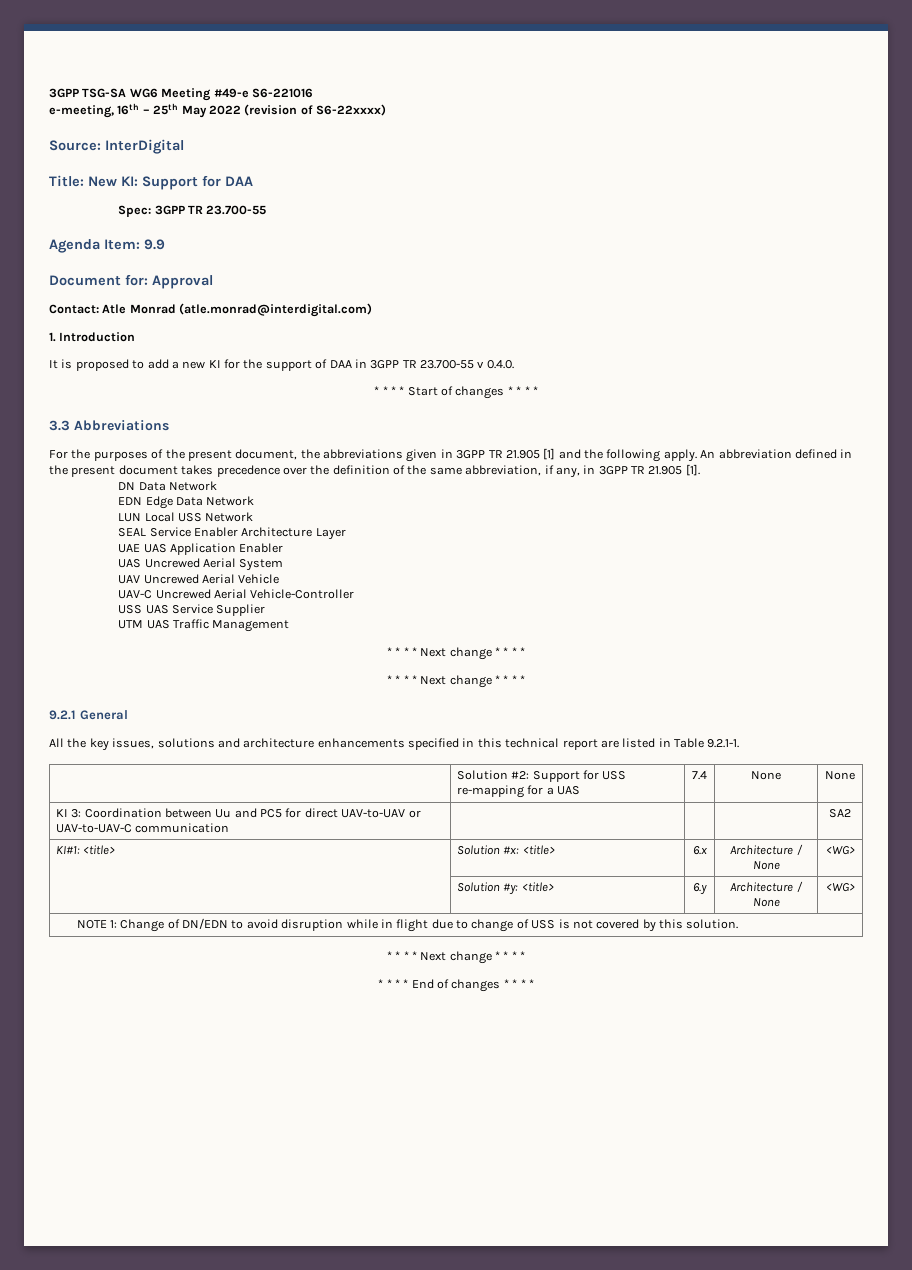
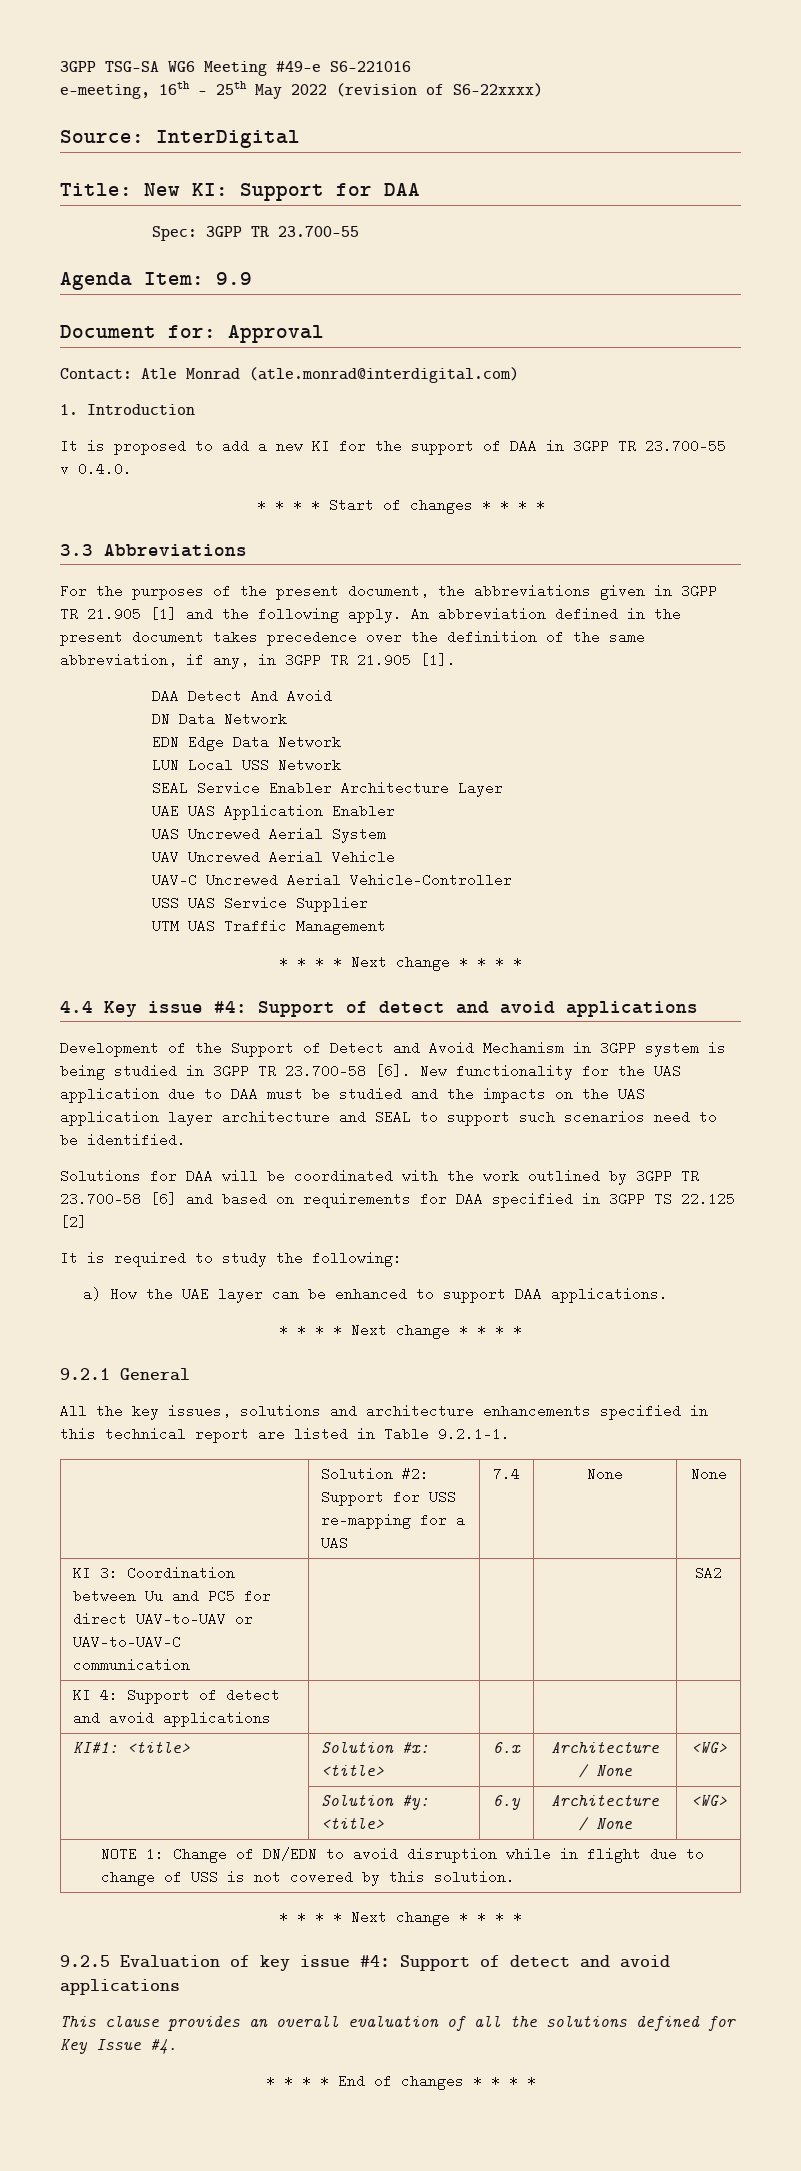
(700, 470) none -> [151,689,332,703] // DAA Detect And Avoid
(526, 651) none -> [60,1001,698,1017] [60,1041,726,1057] [60,1064,681,1080] [60,1087,645,1103] [60,1110,717,1126] [60,1133,186,1147] [60,1169,699,1185] [60,1192,735,1208] [60,1215,87,1229] [60,1251,402,1267] [82,1287,668,1303] // 4.4 Key issue #4: Support of detect and avoid applications // Development of the Support of Detect and Avoid Mechanism in 3GPP system is being studied in 3GPP TR 23.700-58 [6]. New functionality for the UAS application due to DAA must be studied and the impacts on the UAS application layer architecture and SEAL to support such scenarios need to be identified. // Solutions for DAA will be coordinated with the work outlined by 3GPP TR 23.700-58 [6] and based on requirements for DAA specified in 3GPP TS 22.125 [2] // It is required to study the following: // a) How the UAE layer can be enhanced to support DAA applications.
(851, 813) none -> [73,1688,281,1704] [73,1711,272,1727] // KI 4: Support of detect and avoid applications | | | |
(526, 955) none -> [60,1955,670,1971] [60,1979,180,1995] [60,2015,736,2031] [60,2039,177,2054] // 9.2.5 Evaluation of key issue #4: Support of detect and avoid applications // This clause provides an overall evaluation of all the solutions defined for Key Issue #4.

